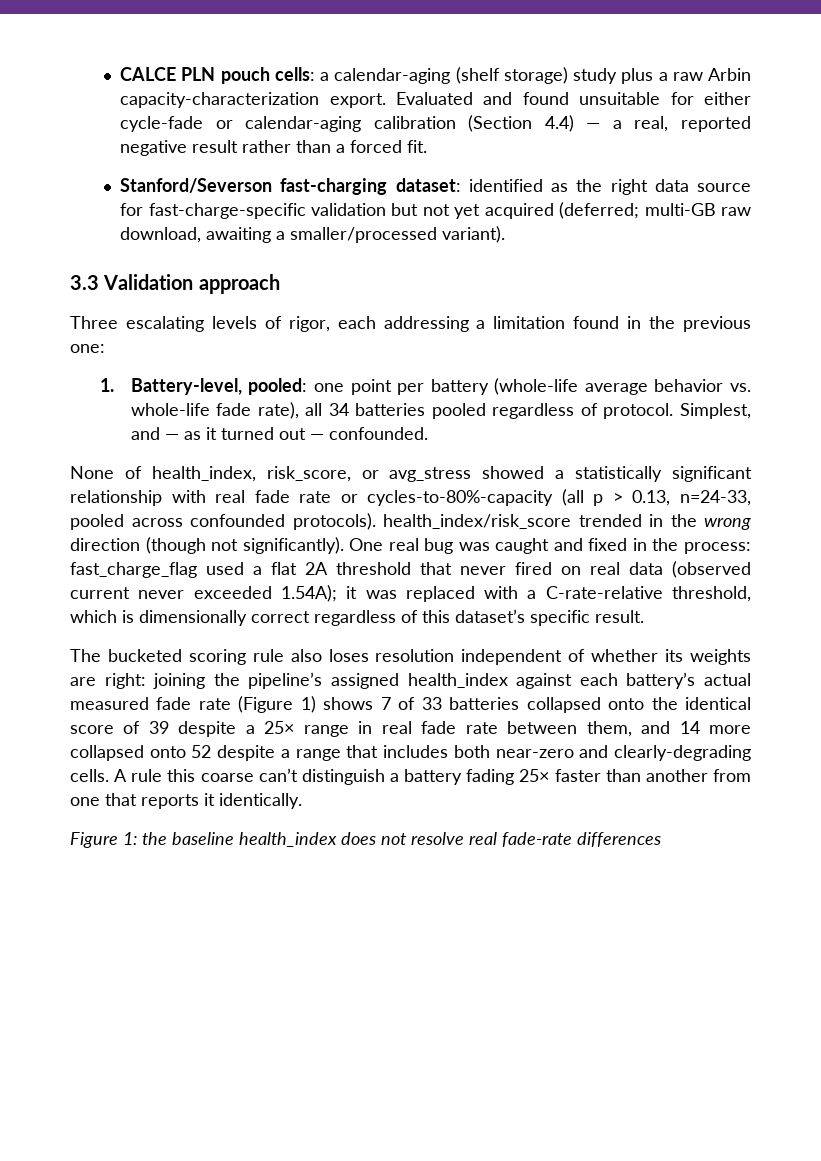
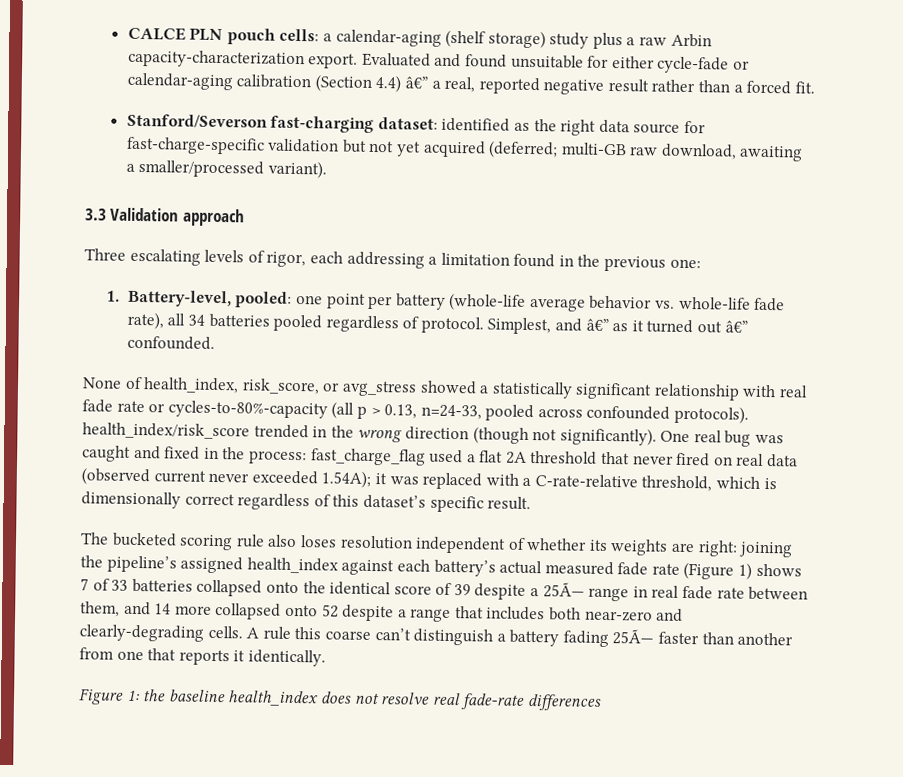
[586,123,601,129] — -> [404,76,428,89] â€”
[164,434,179,440] — -> [585,318,609,331] â€”
[309,434,324,440] — -> [724,320,748,333] â€”
[264,721,295,734] 25× -> [542,582,585,598] 25Ã—
[519,769,550,782] 25× -> [612,629,655,645] 25Ã—

